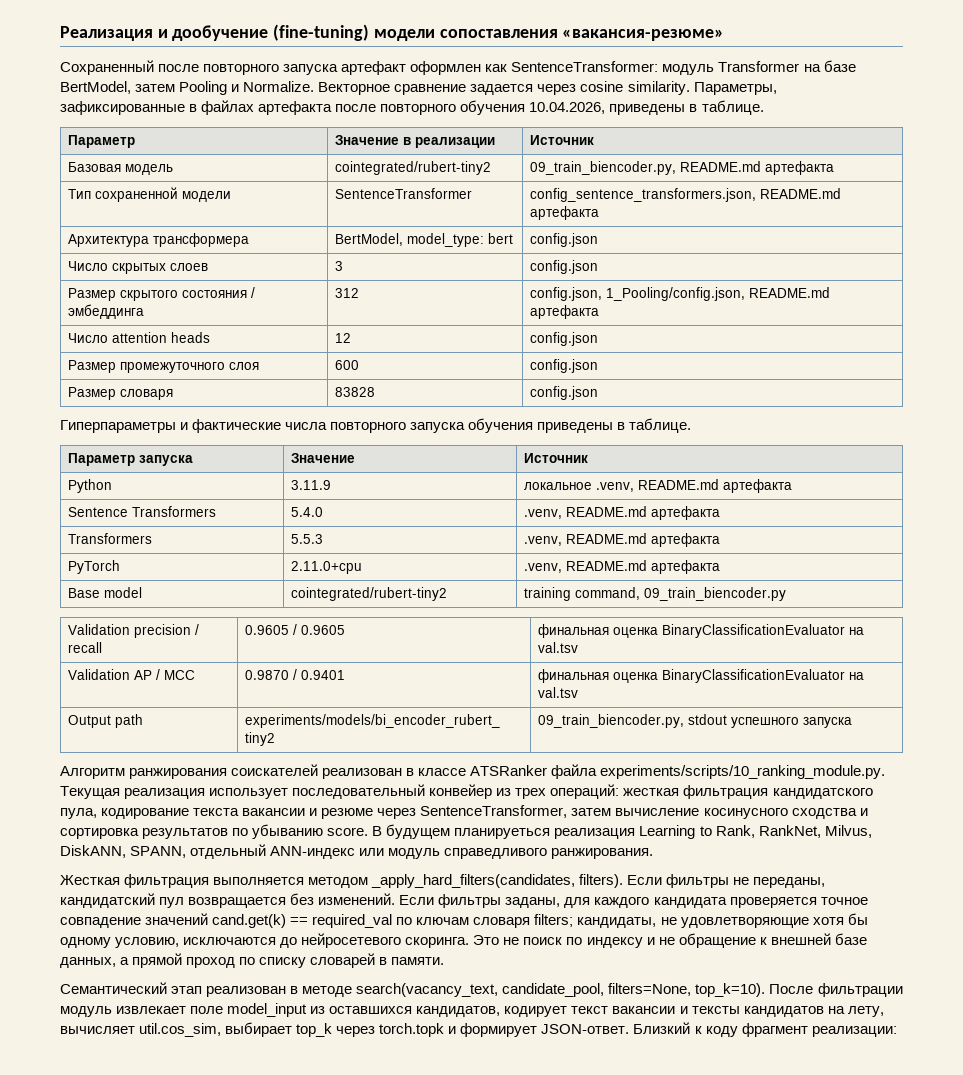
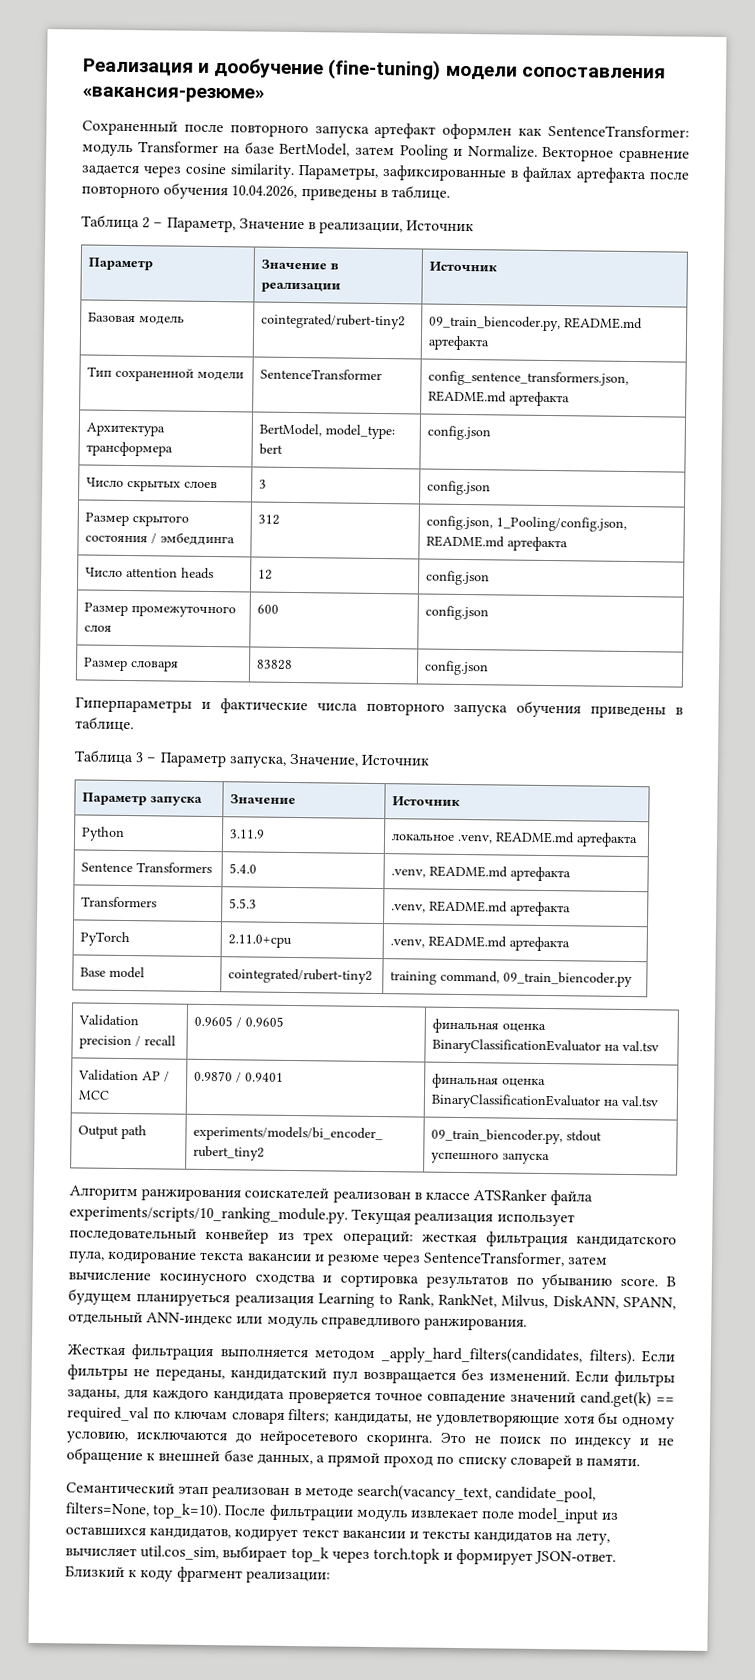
(764, 107) none -> [81,214,475,235] // Таблица 2 – Параметр, Значение в реализации, Источник
(692, 425) none -> [74,749,431,768] // Таблица 3 – Параметр запуска, Значение, Источник

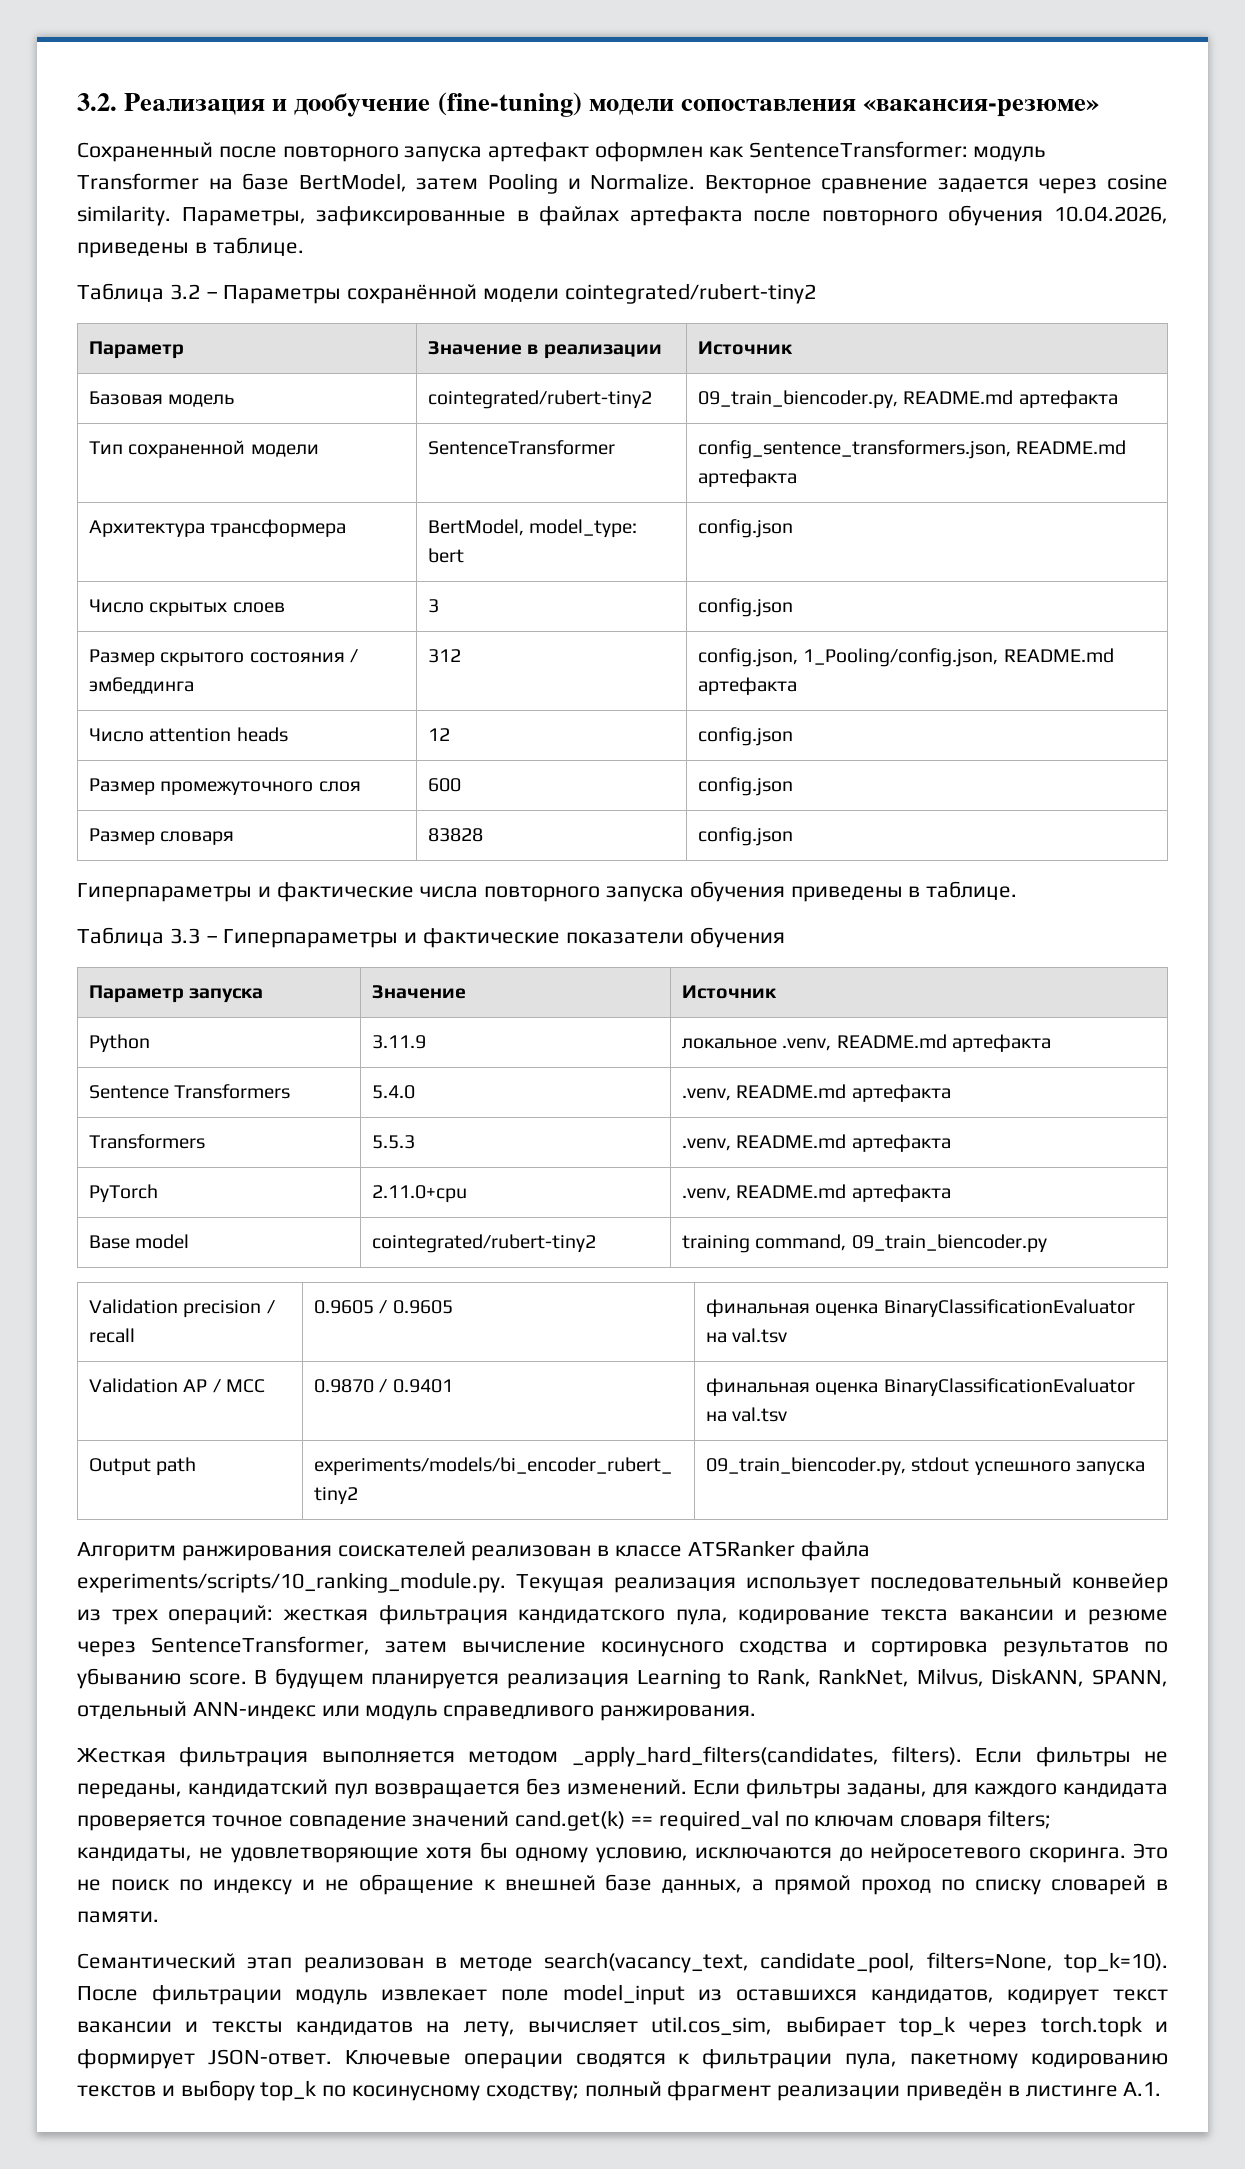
(83, 67) none -> [77,93,117,111] 3.2.
[142,217,475,235] 2 – Параметр, Значение в реализации, Источник -> [169,283,816,304] 3.2 – Параметры сохранённой модели cointegrated/rubert-tiny2
[135,752,431,768] 3 – Параметр запуска, Значение, Источник -> [169,927,785,948] 3.3 – Гиперпараметры и фактические показатели обучения
[136,1293,231,1307] планируеться -> [371,1673,500,1689] планируется
[65,1565,331,1584] Близкий к коду фрагмент реализации: -> [344,2049,1168,2069] [77,2080,1162,2101] Ключевые операции сводятся к фильтрации пула, пакетному кодированию текстов и выбору top_k по косинусному сходству; полный фрагмент реализации приведён в листинге А.1.

